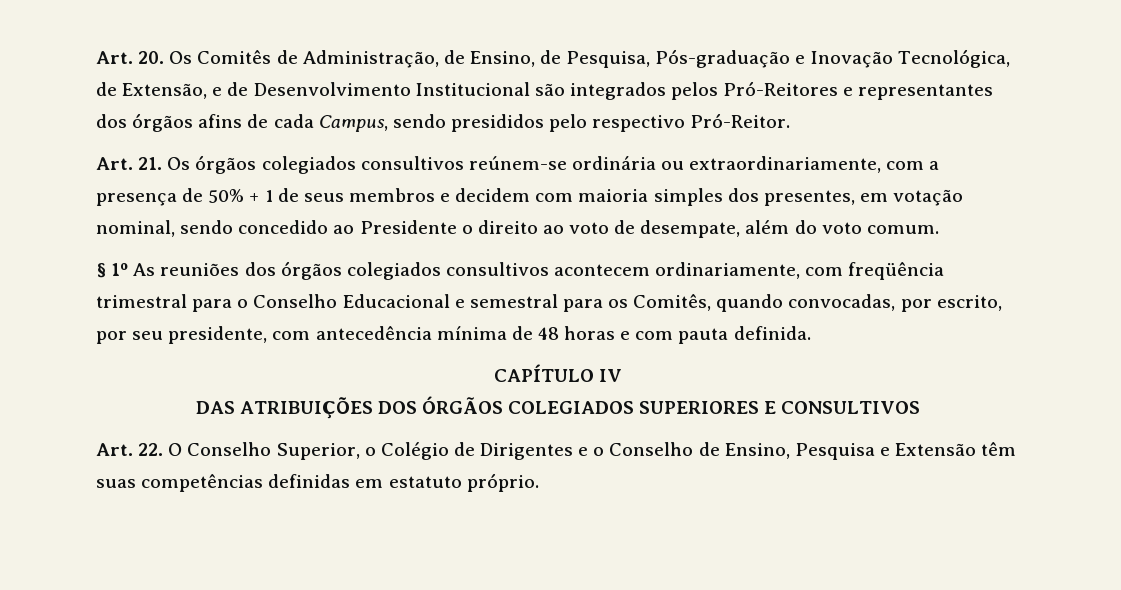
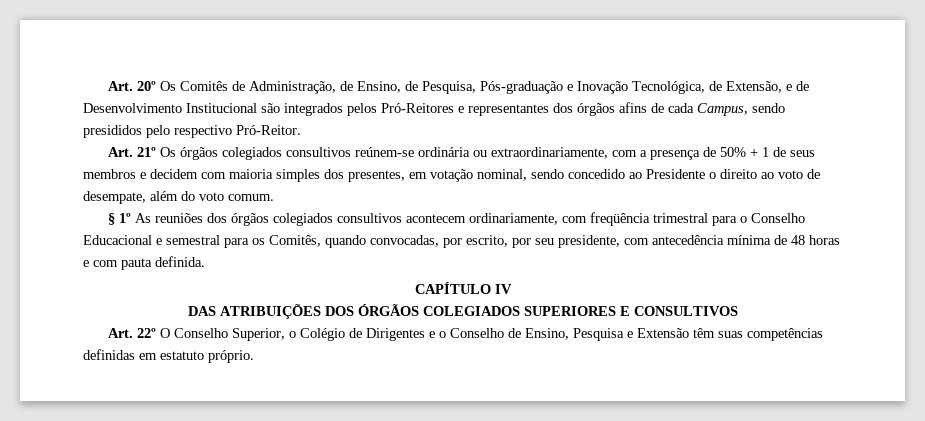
[96,51,165,64] Art. 20. -> [108,81,157,91] Art. 20º
[138,157,163,170] 21. -> [137,147,157,157] 21º
[138,443,164,456] 22. -> [137,328,157,338] 22º

